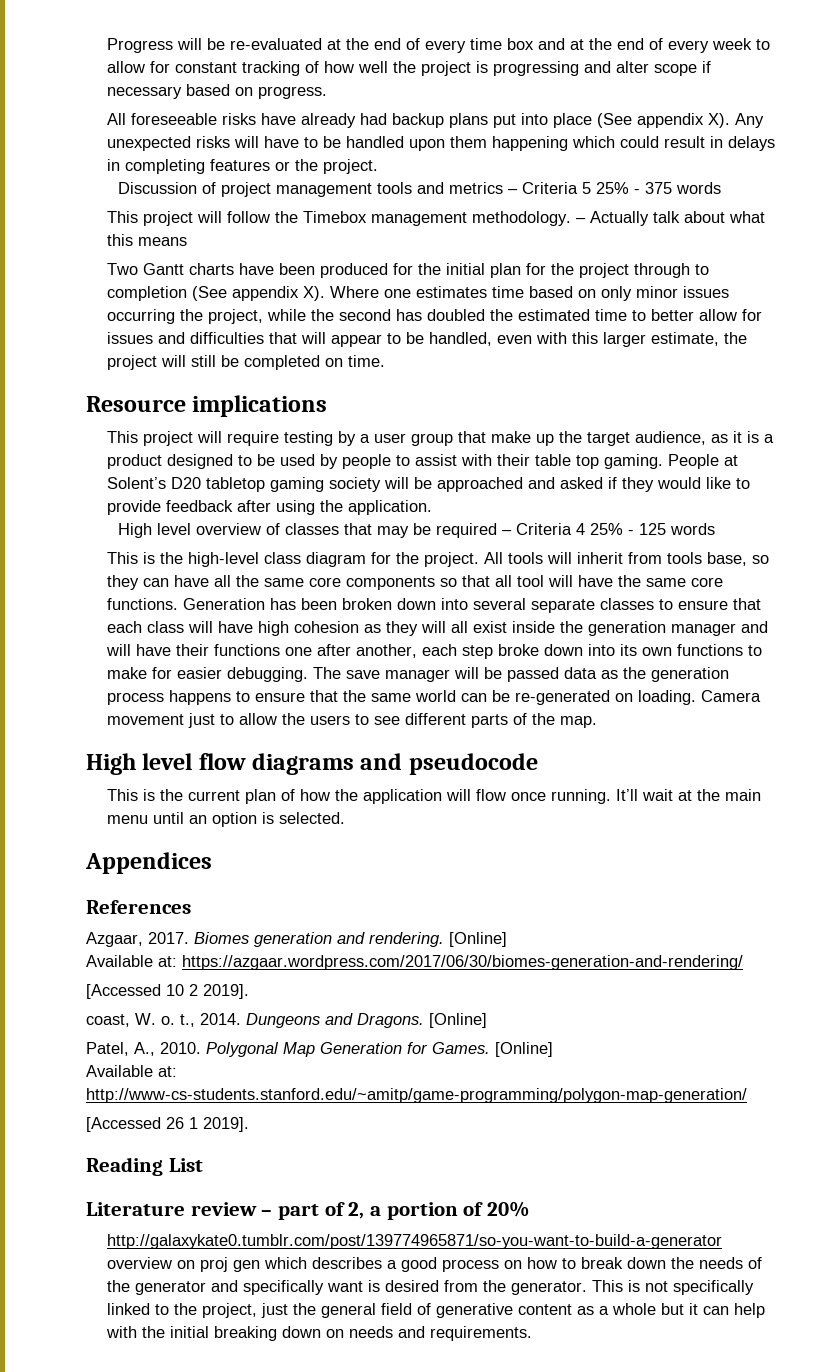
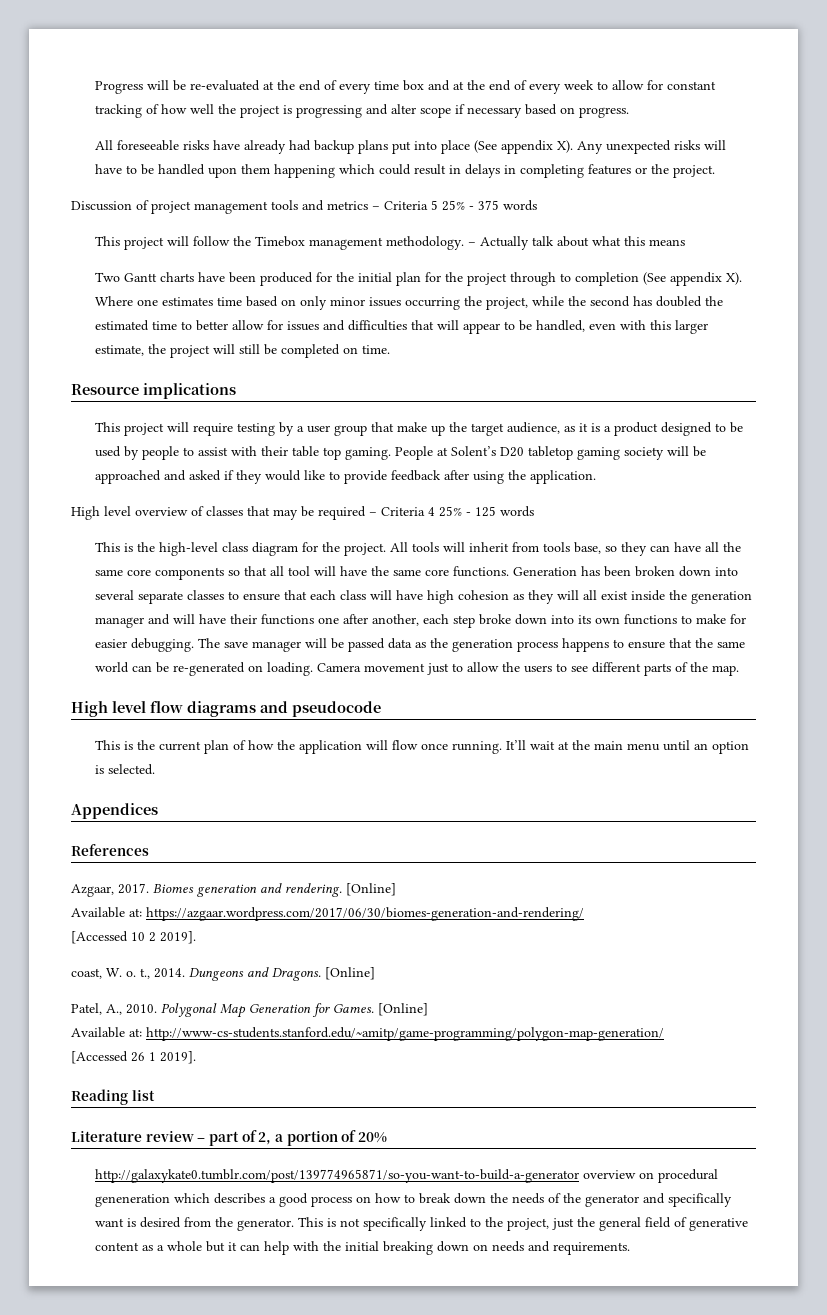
[168,1158,203,1172] List -> [131,1090,155,1101] list
[200,1257,261,1272] proj gen -> [657,1169,718,1183] [94,1194,170,1207] procedural geneneration

